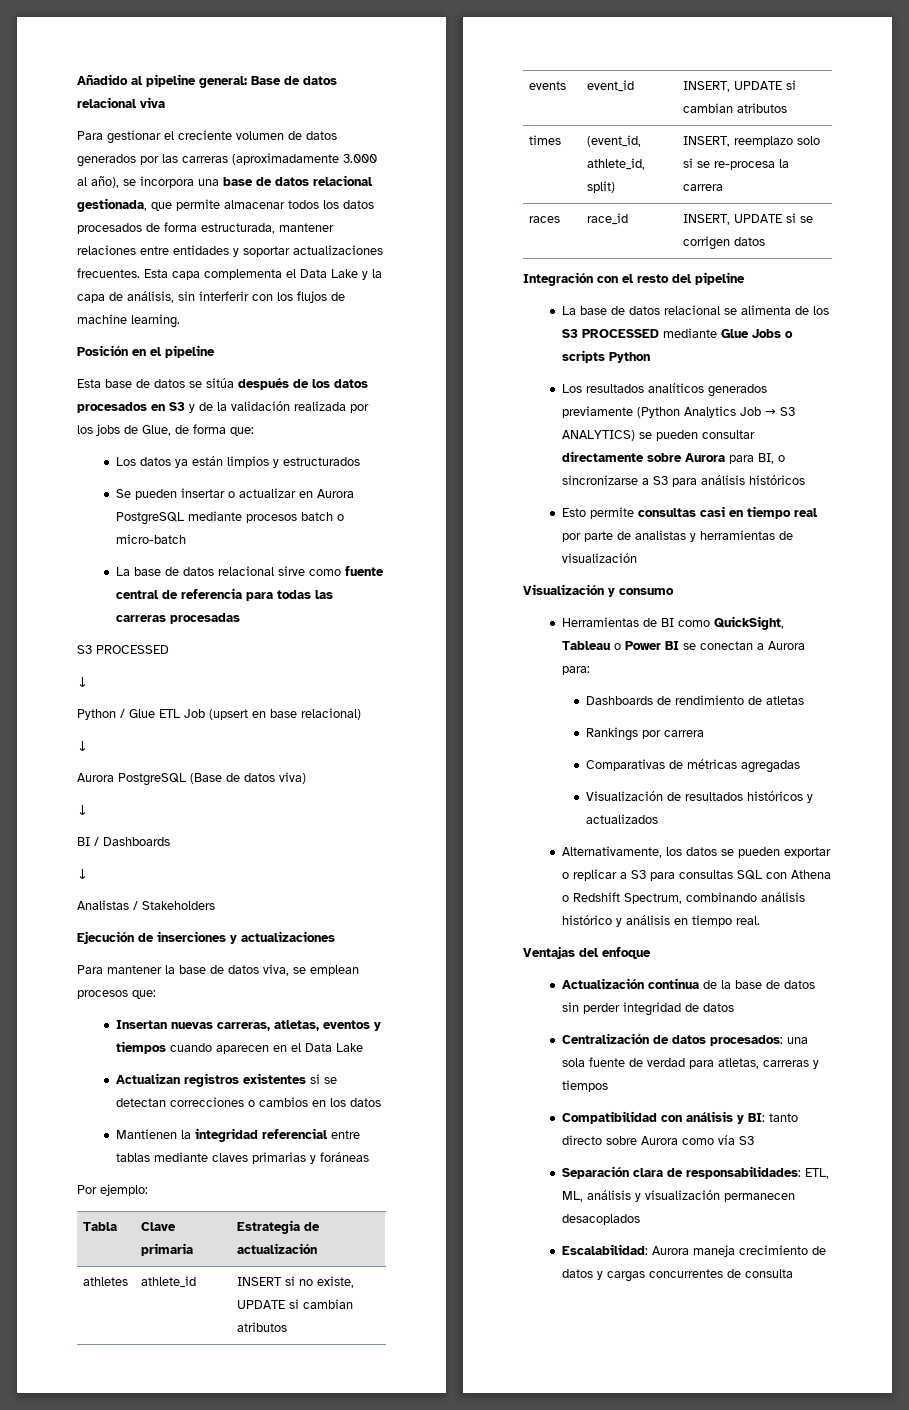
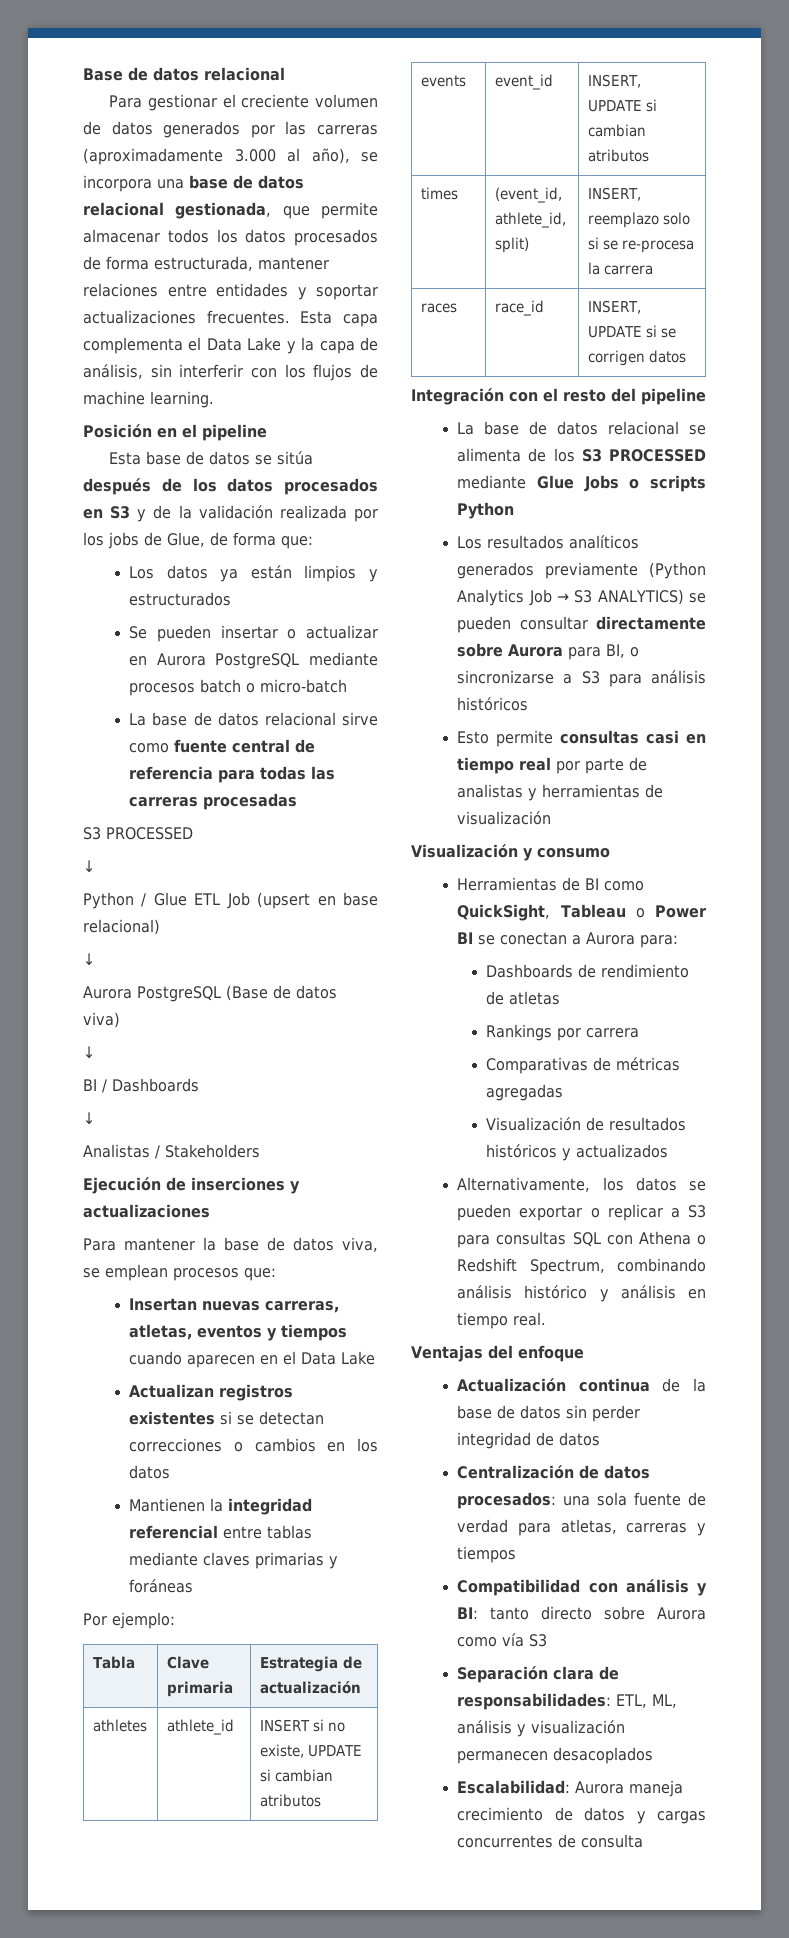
[77,74,247,88] Añadido al pipeline general: -> (83, 74) none
[140,97,165,108] viva -> (285, 74) none

